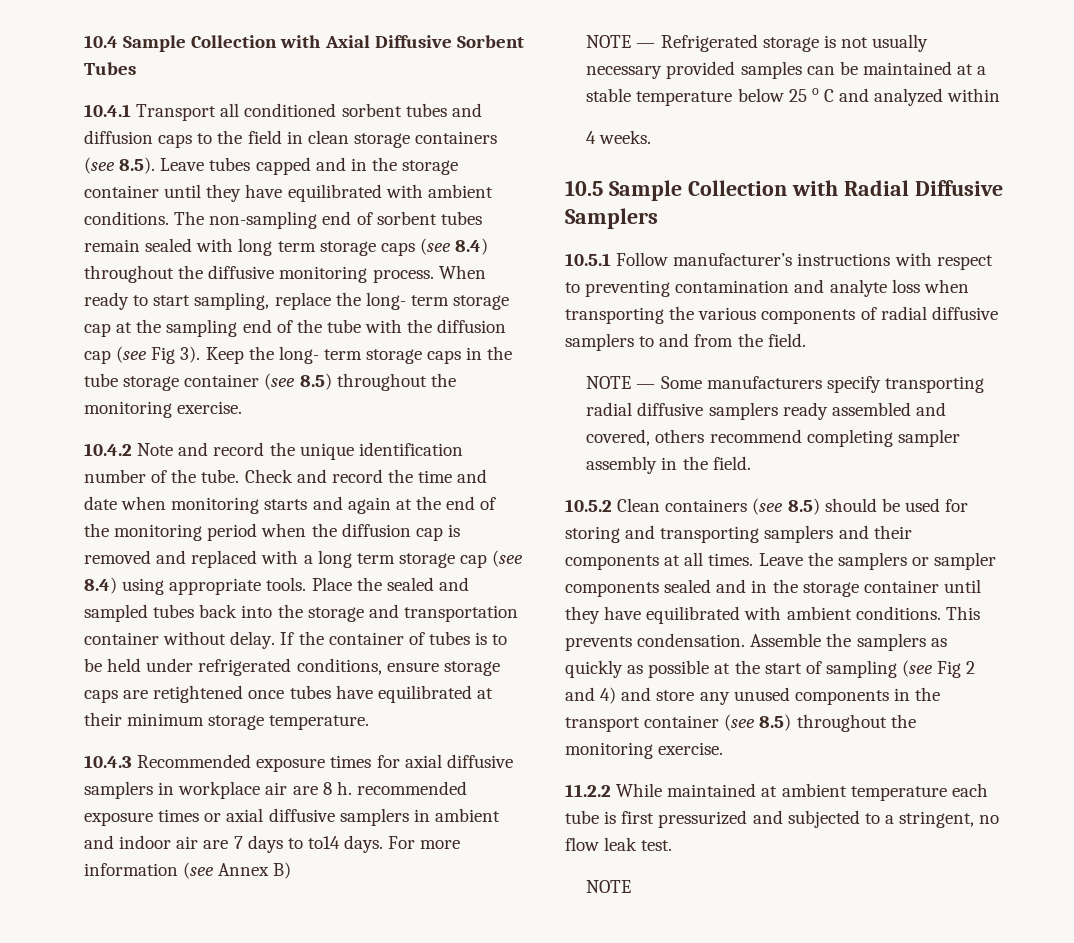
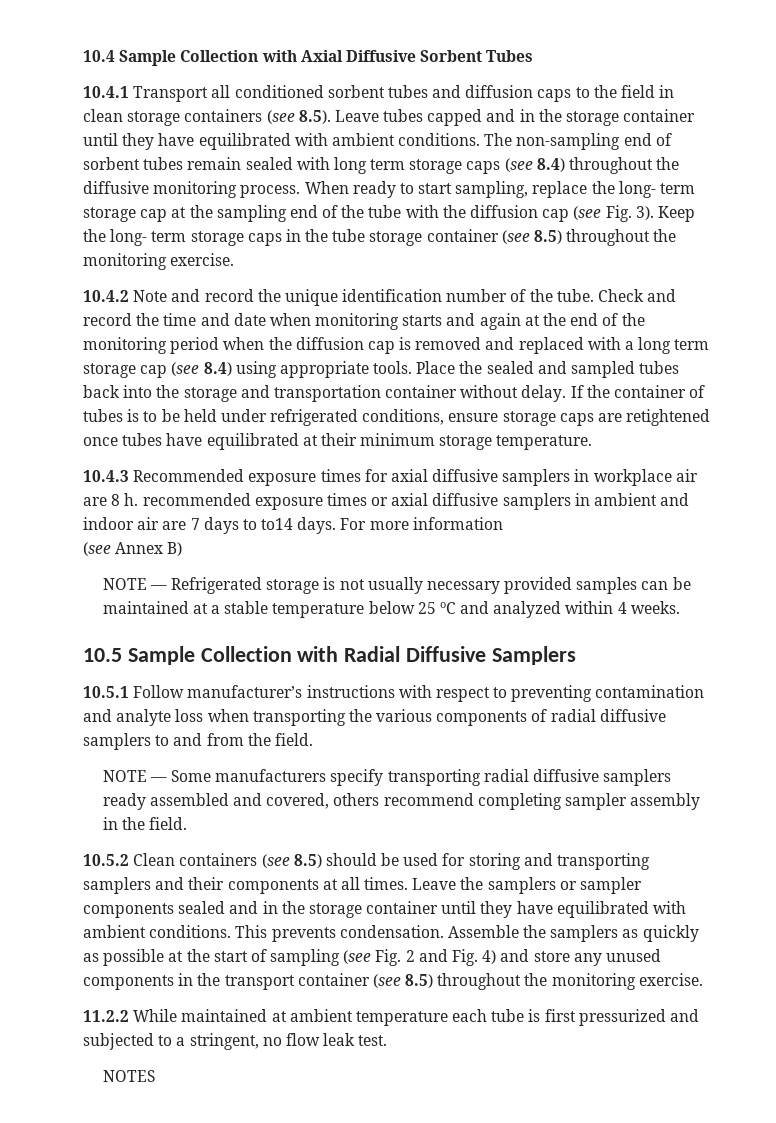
[151,347,176,364] Fig -> [605,205,632,222] Fig.
(178, 869) none -> (503, 523) //
[811,88,834,102] o C -> [439,602,456,614] oC
(1001, 95) // -> (614, 607) none
[937,661,962,678] Fig -> [375,949,402,966] Fig.
(595, 694) none -> [452,949,479,966] Fig.
[586,880,632,893] NOTE -> [102,1070,155,1082] NOTES

